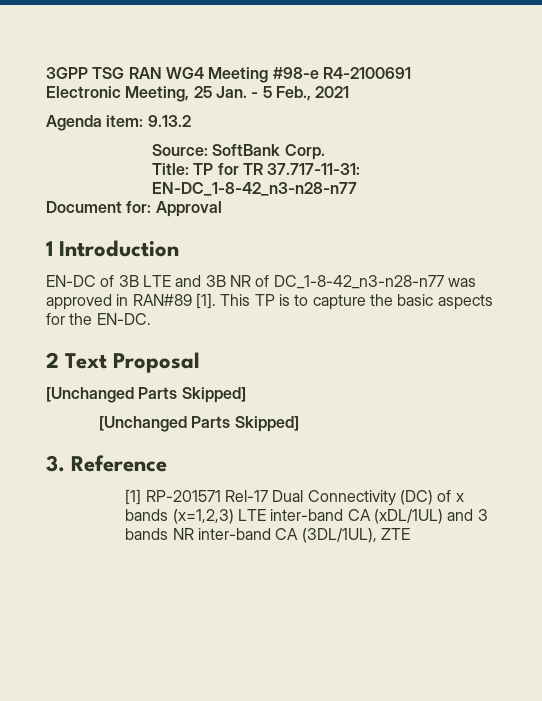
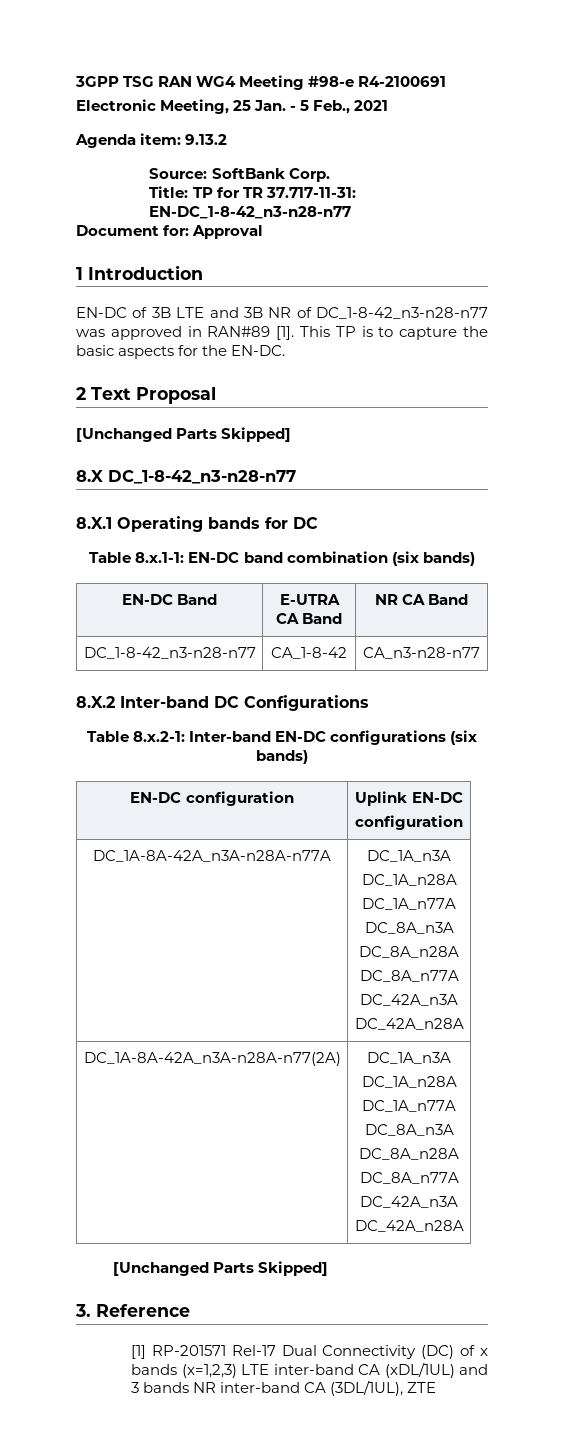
(246, 395) none -> [76,470,296,484] [76,516,318,532] [89,551,475,566] [121,594,218,605] [279,594,340,605] [275,613,343,624] [374,594,469,605] [83,647,256,659] [271,647,347,659] [363,647,480,659] [76,695,369,711] [86,730,478,745] [256,750,308,764] [130,791,294,806] [355,791,463,806] [355,815,463,830] [93,850,331,862] [367,850,451,862] [361,874,457,886] [362,898,456,910] [364,922,454,934] [359,946,459,958] [359,970,459,982] [360,994,458,1006] [354,1018,464,1030] [83,1052,341,1066] [367,1052,451,1064] [361,1076,457,1088] [362,1100,456,1112] [364,1124,454,1136] [359,1148,459,1160] [359,1172,459,1184] [360,1196,458,1208] [354,1220,464,1232] // 8.X DC_1-8-42_n3-n28-n77 // 8.X.1 Operating bands for DC // Table 8.x.1-1: EN-DC band combination (six bands) // EN-DC Band | E-UTRA CA Band | NR CA Band // DC_1-8-42_n3-n28-n77 | CA_1-8-42 | CA_n3-n28-n77 // 8.X.2 Inter-band DC Configurations // Table 8.x.2-1: Inter-band EN-DC configurations (six bands) // EN-DC configuration | Uplink EN-DC // configuration // DC_1A-8A-42A_n3A-n28A-n77A | DC_1A_n3A // DC_1A_n28A // DC_1A_n77A // DC_8A_n3A // DC_8A_n28A // DC_8A_n77A // DC_42A_n3A // DC_42A_n28A // DC_1A-8A-42A_n3A-n28A-n77(2A) | DC_1A_n3A // DC_1A_n28A // DC_1A_n77A // DC_8A_n3A // DC_8A_n28A // DC_8A_n77A // DC_42A_n3A // DC_42A_n28A

